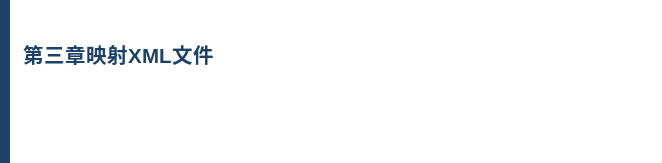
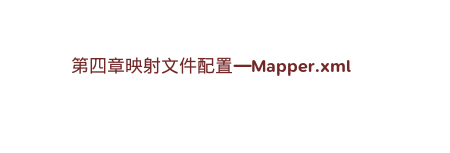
[44,45,214,66] 三章映射XML文件 -> [89,57,351,76] 四章映射文件配置—Mapper.xml

